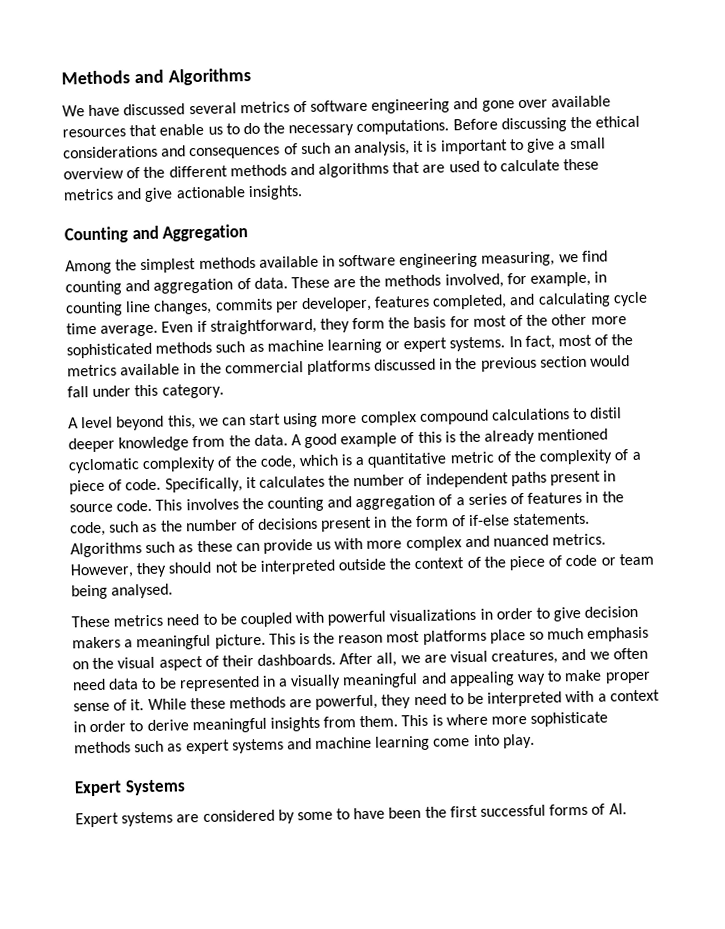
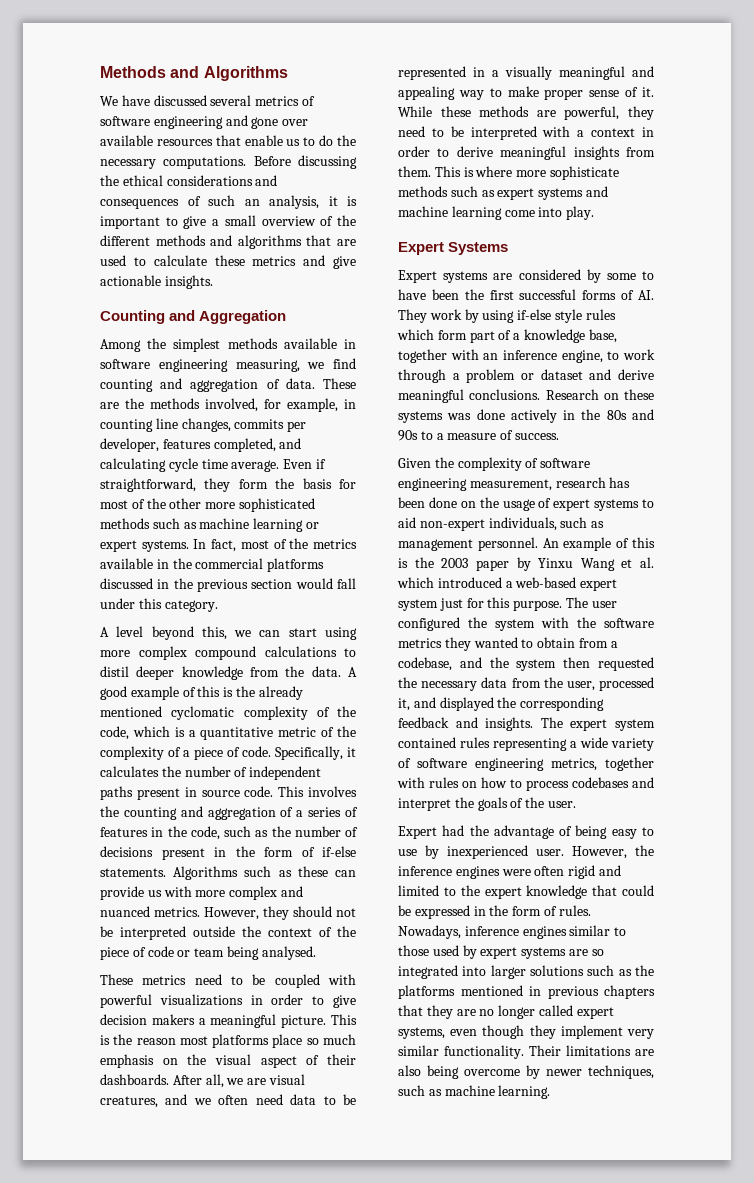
(627, 809) none -> [398,309,616,323] [397,329,617,343] [398,349,655,363] [398,369,654,383] [398,389,654,403] [398,409,654,423] [398,430,559,441] [398,457,591,471] [398,477,631,491] [398,497,654,511] [398,517,605,531] [398,537,655,551] [398,557,654,571] [397,577,618,591] [398,597,617,611] [398,617,654,631] [398,637,618,651] [398,657,654,671] [398,677,654,691] [398,697,605,711] [398,717,655,731] [398,737,654,751] [398,757,654,771] [397,777,654,791] [398,797,576,811] [398,825,654,839] [398,845,654,859] [398,865,621,879] [398,885,654,899] [398,905,591,919] [398,925,627,939] [398,945,604,959] [398,965,654,979] [398,985,655,999] [398,1005,614,1019] [398,1025,654,1039] [398,1045,654,1059] [398,1065,654,1079] [398,1085,551,1099] They work by using if-else style rules which form part of a knowledge base, together with an inference engine, to work through a problem or dataset and derive meaningful conclusions. Research on these systems was done actively in the 80s and 90s to a measure of success. // Given the complexity of software engineering measurement, research has been done on the usage of expert systems to aid non-expert individuals, such as management personnel. An example of this is the 2003 paper by Yinxu Wang et al. which introduced a web-based expert system just for this purpose. The user configured the system with the software metrics they wanted to obtain from a codebase, and the system then requested the necessary data from the user, processed it, and displayed the corresponding feedback and insights. The expert system contained rules representing a wide variety of software engineering metrics, together with rules on how to process codebases and interpret the goals of the user. // Expert had the advantage of being easy to use by inexperienced user. However, the inference engines were often rigid and limited to the expert knowledge that could be expressed in the form of rules. Nowadays, inference engines similar to those used by expert systems are so integrated into larger solutions such as the platforms mentioned in previous chapters that they are no longer called expert systems, even though they implement very similar functionality. Their limitations are also being overcome by newer techniques, such as machine learning.

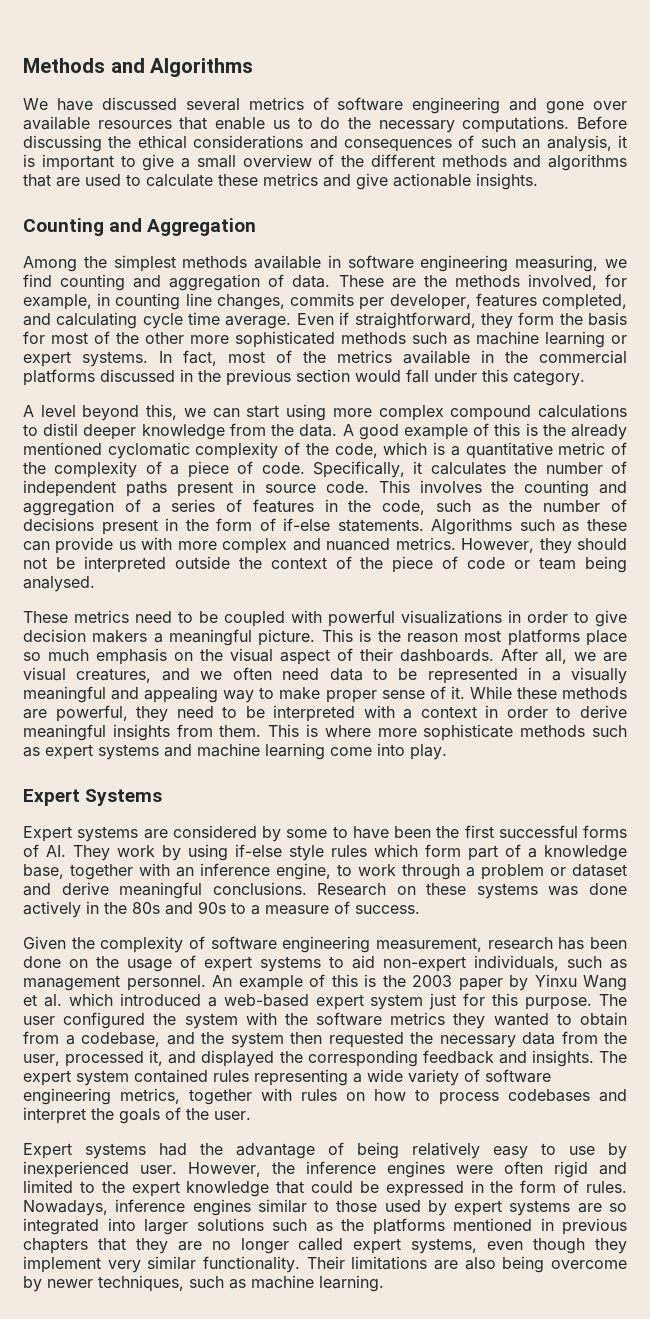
(437, 832) none -> [85,1143,146,1159] systems
(608, 832) none -> [412,1142,480,1159] relatively

